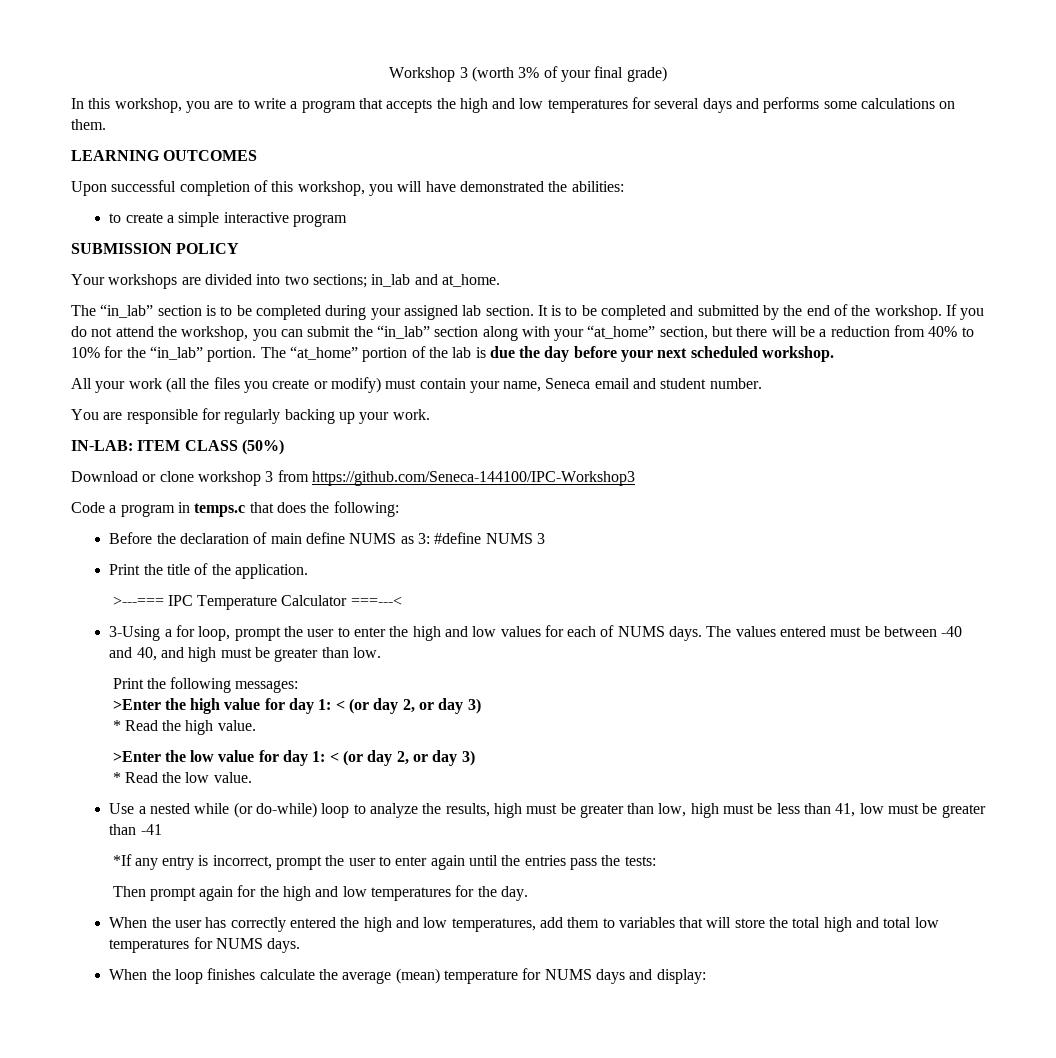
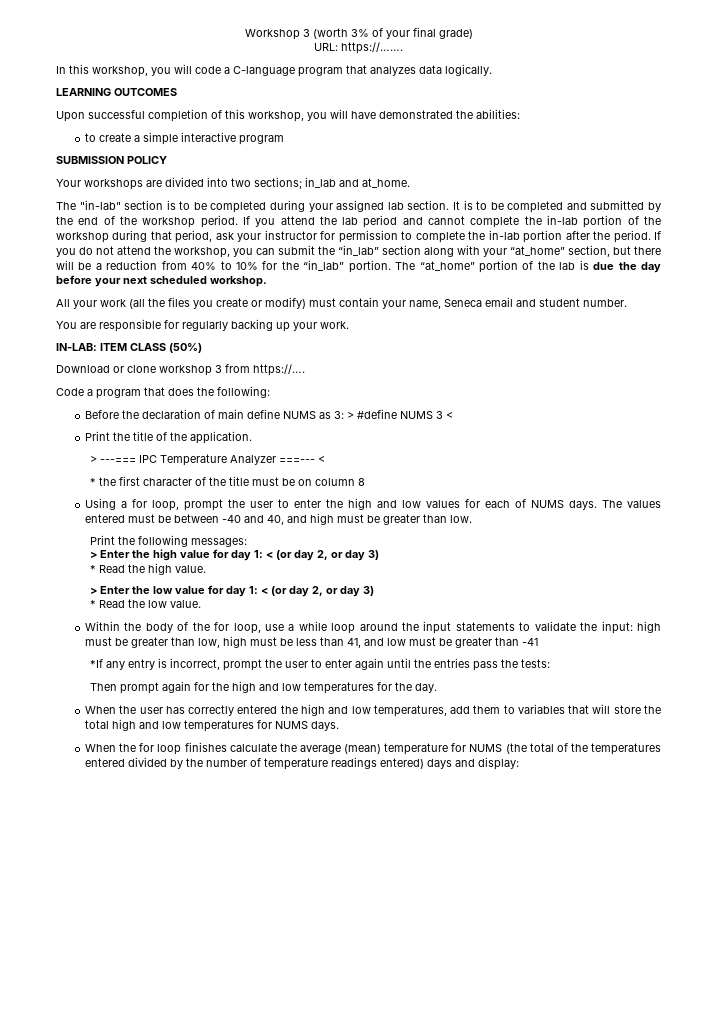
(667, 74) none -> [314,42,403,54] // URL: https://…….
[214,97,956,113] [71,119,106,130] are to write a program that accepts the high and low temperatures for several days and performs some calculations on them. -> [174,64,492,77] will code a C-language program that analyzes data logically.
[100,304,154,318] “in_lab” -> [79,200,121,210] "in-lab"
[874,305,942,320] workshop. -> [142,215,661,228] [56,230,651,243] workshop period. If you attend the lab period and cannot complete the in-lab portion of the workshop during that period, ask your instructor for permission to complete the in-lab portion after the period.
[311,471,635,486] https://github.com/Seneca-144100/IPC-Workshop3 -> [253,364,305,376] https://….
[177,502,246,517] in temps.c -> (141, 394) none
(430, 538) none -> [347,412,355,419] >
(545, 538) none -> [446,412,454,419] <
[112,595,402,610] [109,626,161,641] >---=== IPC Temperature Calculator ===---< // 3-Using -> [89,454,325,466] [89,476,365,486] [85,498,117,510] > ---=== IPC Temperature Analyzer ===--- < // * the first character of the title must be on column 8 // Using
[112,699,161,710] >Enter -> [89,550,130,558] > Enter
[112,751,161,762] >Enter -> [89,586,130,594] > Enter
[109,802,490,818] Use a nested while (or do-while) loop to analyze the results, -> [85,621,633,634] Within the body of the for loop, use a while loop around the input statements to validate the input:
(856, 810) none -> [364,638,385,646] and
[883,917,912,928] total -> (160, 725) none
(171, 974) none -> [139,743,155,752] for
(592, 974) none -> [505,743,661,755] [85,757,425,770] (the total of the temperatures entered divided by the number of temperature readings entered)

